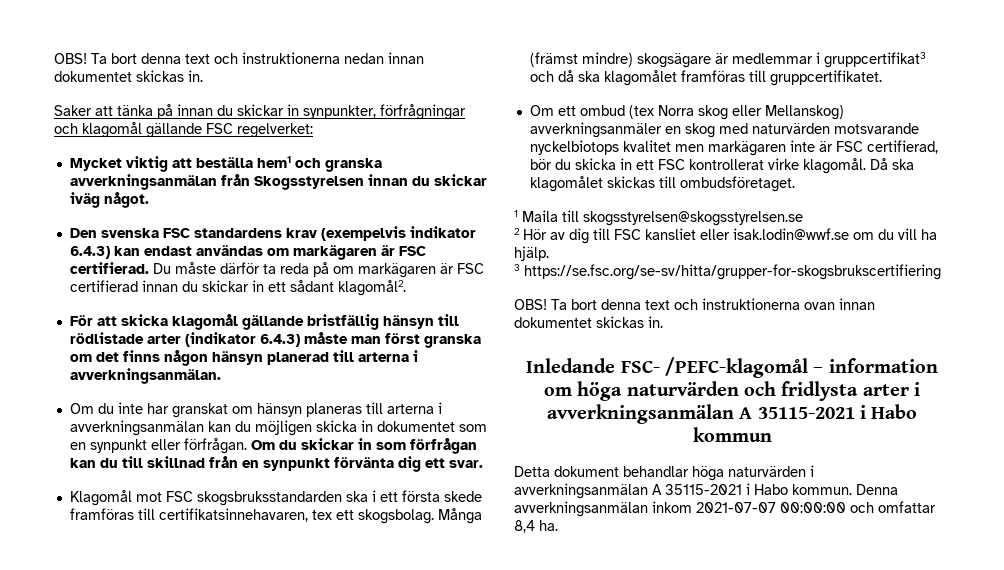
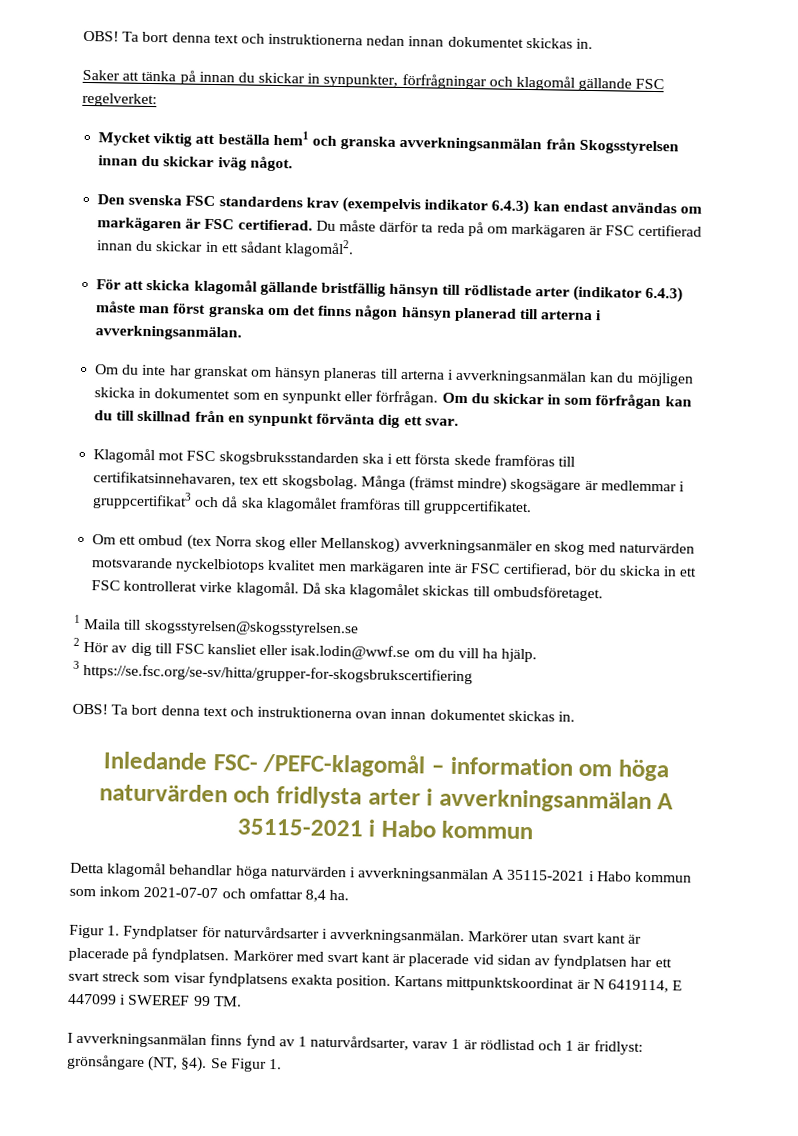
[554,466,619,477] dokument -> [107,862,167,878] klagomål
[792,484,898,495] [514,501,648,517] kommun. Denna avverkningsanmälan -> [635,871,693,883] [69,888,96,897] kommun som
[780,502,846,513] 00:00:00 -> (219, 892) none
(558, 525) none -> [69,924,643,945] [68,947,672,970] [68,971,683,993] [68,993,242,1007] [67,1032,643,1055] [67,1054,282,1073] // Figur 1. Fyndplatser för naturvårdsarter i avverkningsanmälan. Markörer utan svart kant är placerade på fyndplatsen. Markörer med svart kant är placerade vid sidan av fyndplatsen har ett svart streck som visar fyndplatsens exakta position. Kartans mittpunktskoordinat är N 6419114, E 447099 i SWEREF 99 TM. // I avverkningsanmälan finns fynd av 1 naturvårdsarter, varav 1 är rödlistad och 1 är fridlyst: grönsångare (NT, §4). Se Figur 1.

